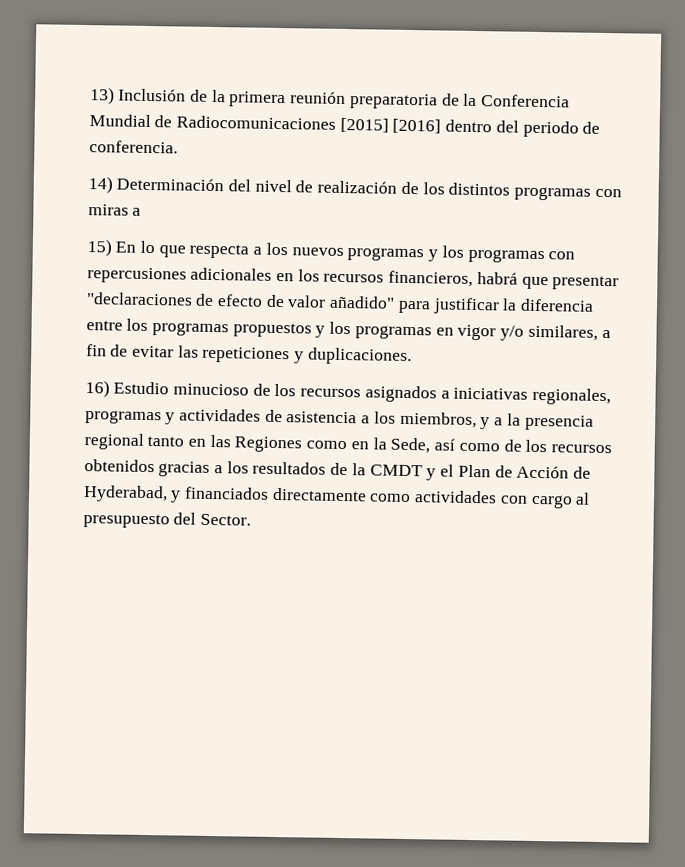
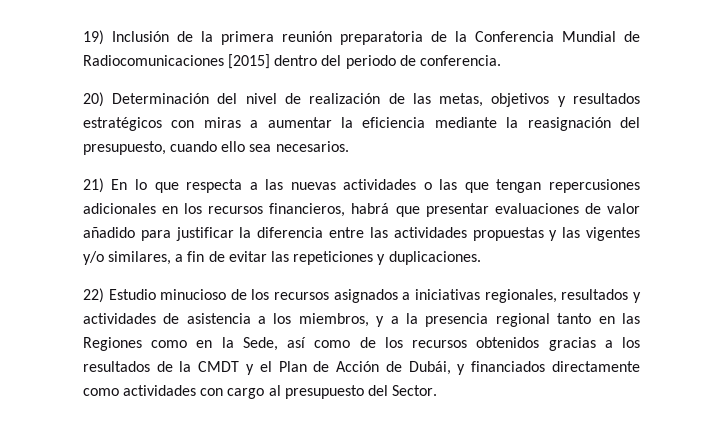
[89,87,115,105] 13) -> [82,30,104,45] 19)
[392,118,442,134] [2016] -> (271, 61) none
[87,176,113,194] 14) -> [82,92,104,107] 20)
[422,182,622,201] [87,204,142,216] [86,239,112,257] los distintos programas con miras a // 15) -> [412,93,641,107] [82,117,640,131] [82,141,349,155] [82,178,104,193] las metas, objetivos y resultados estratégicos con miras a aumentar la eficiencia mediante la reasignación del presupuesto, cuando ello sea necesarios. // 21)
[265,242,576,264] los nuevos programas y los programas con -> [265,179,542,193] las nuevas actividades o las que tengan
[85,292,263,307] "declaraciones de efecto -> [494,203,579,214] evaluaciones
[329,295,396,309] añadido" -> [82,227,135,238] añadido
[126,318,497,341] los programas propuestos y los programas en vigor -> [369,227,640,241] las actividades propuestas y las vigentes
[84,380,110,398] 16) -> [82,288,104,303] 22)
[84,410,162,425] programas -> [561,289,629,300] resultados
[82,485,168,503] Hyderabad, -> [408,361,451,375] Dubái,

